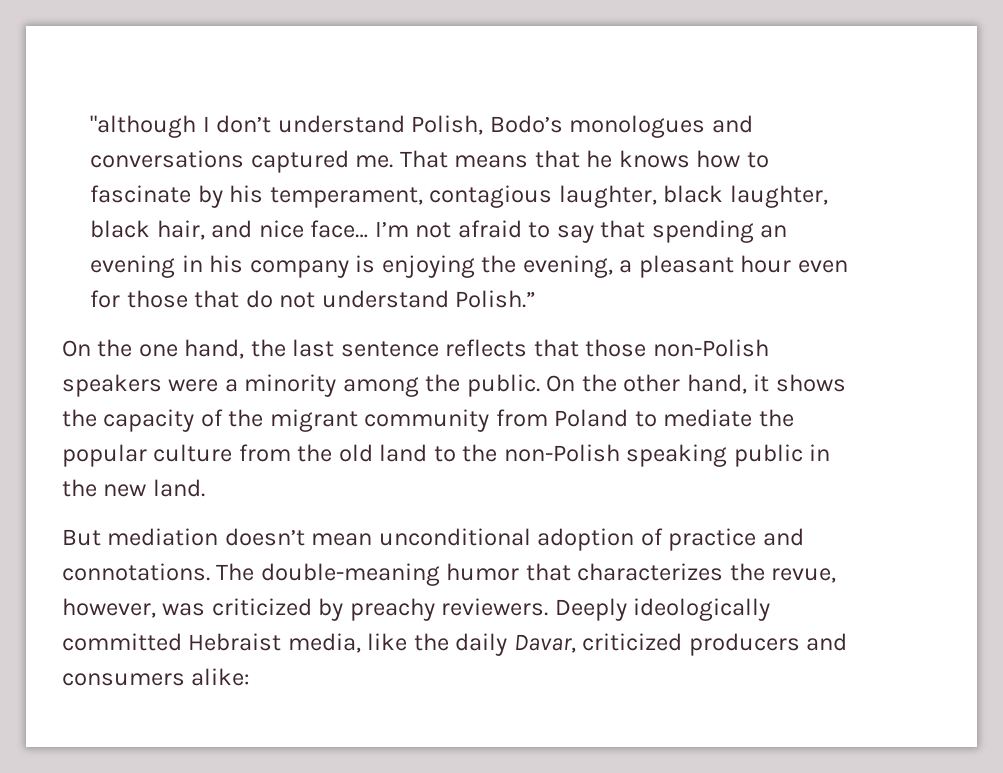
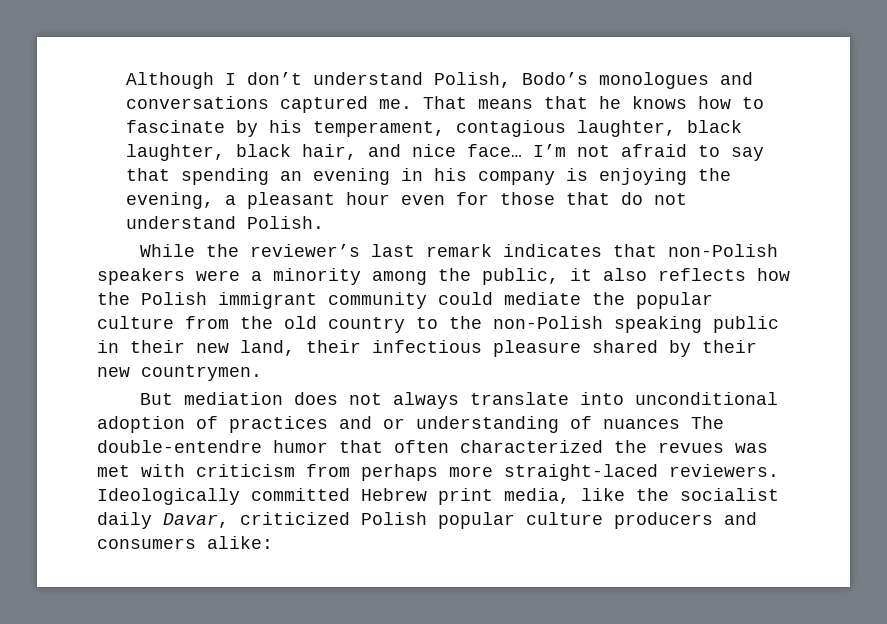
[90,115,197,138] "although -> [126,72,215,89] Although
[455,290,537,308] [62,339,647,359] Polish.” // On the one hand, the last sentence reflects that those -> [247,216,325,229] [140,244,658,257] Polish. // While the reviewer’s last remark indicates that
[466,374,846,397] [62,409,657,432] public. On the other hand, it shows the capacity of the migrant community from Poland to -> [482,268,790,285] [97,292,493,309] public, it also reflects how the Polish immigrant community could
[379,444,428,462] land -> [328,317,405,333] country
[62,479,205,497] [62,528,804,551] [62,563,837,586] [62,598,771,621] [62,633,282,651] the new land. // But mediation doesn’t mean unconditional adoption of practice and connotations. The double-meaning humor that characterizes the revue, however, was criticized by preachy reviewers. Deeply ideologically committed Hebraist -> [130,340,757,357] [97,365,262,381] [140,392,779,409] [97,416,724,433] [97,440,768,453] [97,464,779,481] [97,488,493,505] their new land, their infectious pleasure shared by their new countrymen. // But mediation does not always translate into unconditional adoption of practices and or understanding of nuances The double-entendre humor that often characterized the revues was met with criticism from perhaps more straight-laced reviewers. Ideologically committed Hebrew print
(449, 642) none -> [680,488,779,501] socialist
(683, 642) none -> [361,512,603,529] Polish popular culture

